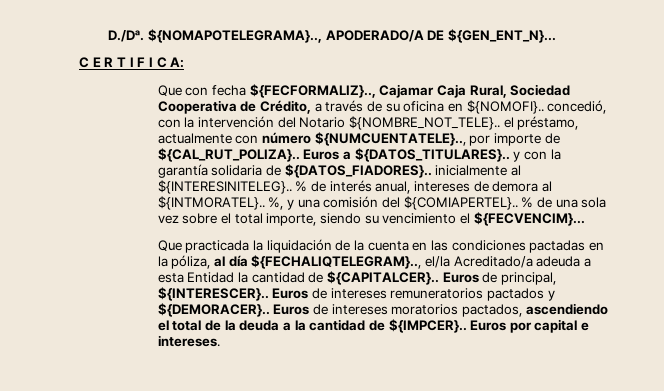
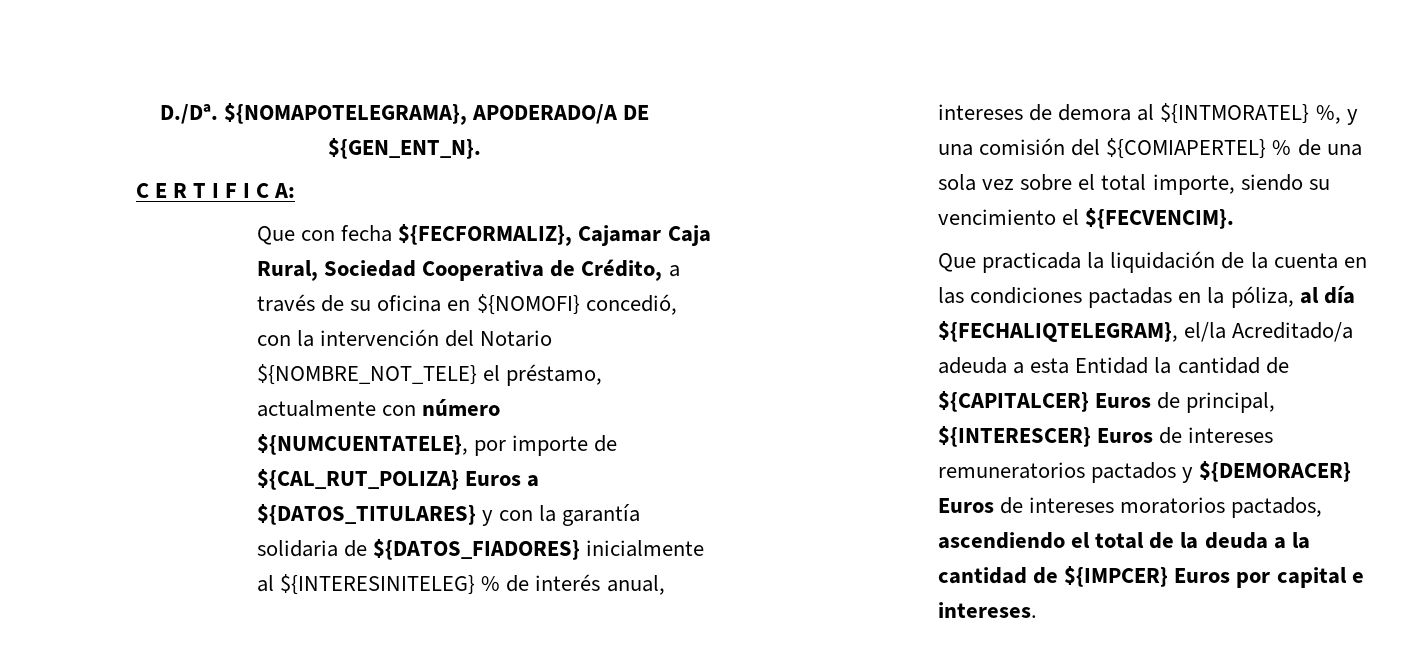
[147,29,322,43] ${NOMAPOTELEGRAMA}.., -> [223,103,467,125] ${NOMAPOTELEGRAMA},
[447,29,556,43] ${GEN_ENT_N}... -> [328,138,481,159] ${GEN_ENT_N}.
[249,84,376,98] ${FECFORMALIZ}.., -> [398,224,573,246] ${FECFORMALIZ},
[466,100,544,114] ${NOMOFI}.. -> [476,294,580,315] ${NOMOFI}
[348,116,500,130] ${NOMBRE_NOT_TELE}.. -> [257,364,478,385] ${NOMBRE_NOT_TELE}
[314,132,466,146] ${NUMCUENTATELE}.., -> [257,434,469,455] ${NUMCUENTATELE},
[157,148,300,162] ${CAL_RUT_POLIZA}.. -> [257,469,460,490] ${CAL_RUT_POLIZA}
[354,148,510,162] ${DATOS_TITULARES}.. -> [257,504,477,525] ${DATOS_TITULARES}
[284,164,432,178] ${DATOS_FIADORES}.. -> [373,539,581,560] ${DATOS_FIADORES}
[157,180,292,194] ${INTERESINITELEG}.. -> [280,574,476,595] ${INTERESINITELEG}
[157,196,265,210] ${INTMORATEL}.. -> [1160,103,1310,124] ${INTMORATEL}
[403,196,518,210] ${COMIAPERTEL}.. -> [1106,138,1267,159] ${COMIAPERTEL}
[473,212,585,226] ${FECVENCIM}... -> [1085,208,1235,229] ${FECVENCIM}.
[251,255,422,269] ${FECHALIQTELEGRAM}.., -> [938,321,1179,342] ${FECHALIQTELEGRAM},
[326,271,439,285] ${CAPITALCER}.. -> [938,391,1090,412] ${CAPITALCER}
[157,287,269,301] ${INTERESCER}.. -> [938,426,1092,447] ${INTERESCER}
[157,303,270,317] ${DEMORACER}.. -> [1199,461,1352,482] ${DEMORACER}
[388,319,467,333] ${IMPCER}.. -> [1064,566,1169,587] ${IMPCER}

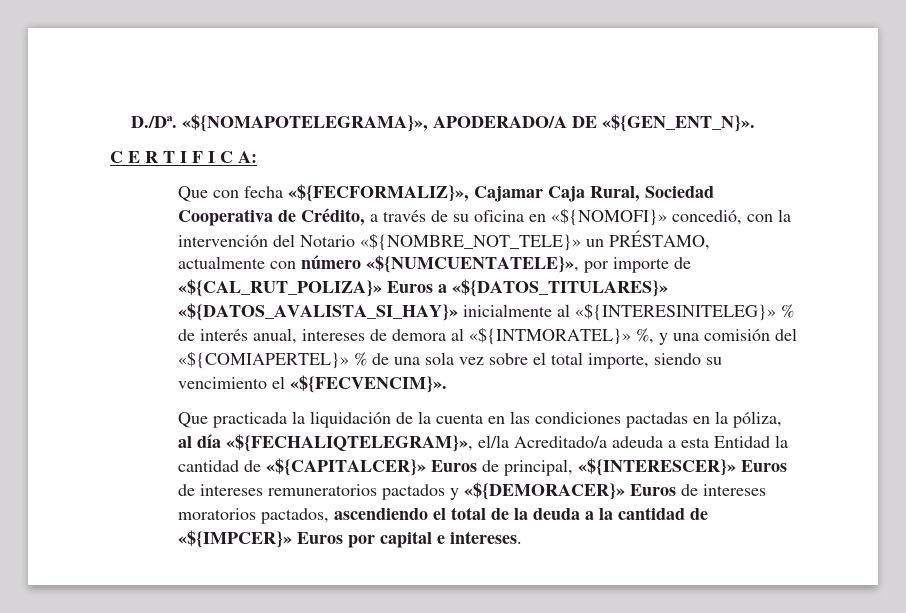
[223,103,467,125] ${NOMAPOTELEGRAMA}, -> [182,114,428,132] «${NOMAPOTELEGRAMA}»,
[328,138,481,159] ${GEN_ENT_N}. -> [602,114,755,132] «${GEN_ENT_N}».
[398,224,573,246] ${FECFORMALIZ}, -> [288,184,470,202] «${FECFORMALIZ}»,
[476,294,580,315] ${NOMOFI} -> [551,208,668,226] «${NOMOFI}»
[257,364,603,386] ${NOMBRE_NOT_TELE} el préstamo, -> [360,230,711,251] «${NOMBRE_NOT_TELE}» un PRÉSTAMO,
[257,434,469,455] ${NUMCUENTATELE}, -> [366,255,580,273] «${NUMCUENTATELE}»,
[257,469,460,490] ${CAL_RUT_POLIZA} -> [178,279,383,297] «${CAL_RUT_POLIZA}»
[257,504,641,526] [257,539,581,560] ${DATOS_TITULARES} y con la garantía solidaria de ${DATOS_FIADORES} -> [452,279,669,297] [178,303,459,321] «${DATOS_TITULARES}» «${DATOS_AVALISTA_SI_HAY}»
[280,574,476,595] ${INTERESINITELEG} -> [575,303,777,321] «${INTERESINITELEG}»
[1160,103,1310,124] ${INTMORATEL} -> [469,327,632,345] «${INTMORATEL}»
[1106,138,1267,159] ${COMIAPERTEL} -> [178,351,350,369] «${COMIAPERTEL}»
[1085,208,1235,229] ${FECVENCIM}. -> [290,375,448,393] «${FECVENCIM}».
[938,321,1179,342] ${FECHALIQTELEGRAM}, -> [226,434,474,452] «${FECHALIQTELEGRAM}»,
[938,391,1090,412] ${CAPITALCER} -> [266,458,427,476] «${CAPITALCER}»
[938,426,1092,447] ${INTERESCER} -> [578,458,737,476] «${INTERESCER}»
[1199,461,1352,482] ${DEMORACER} -> [464,482,626,500] «${DEMORACER}»
[1064,566,1169,587] ${IMPCER} -> [178,530,293,548] «${IMPCER}»

